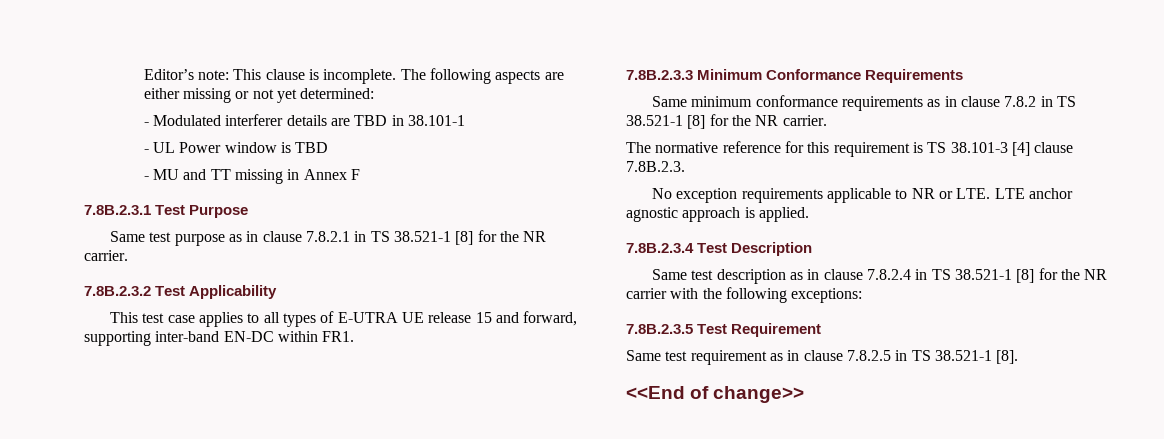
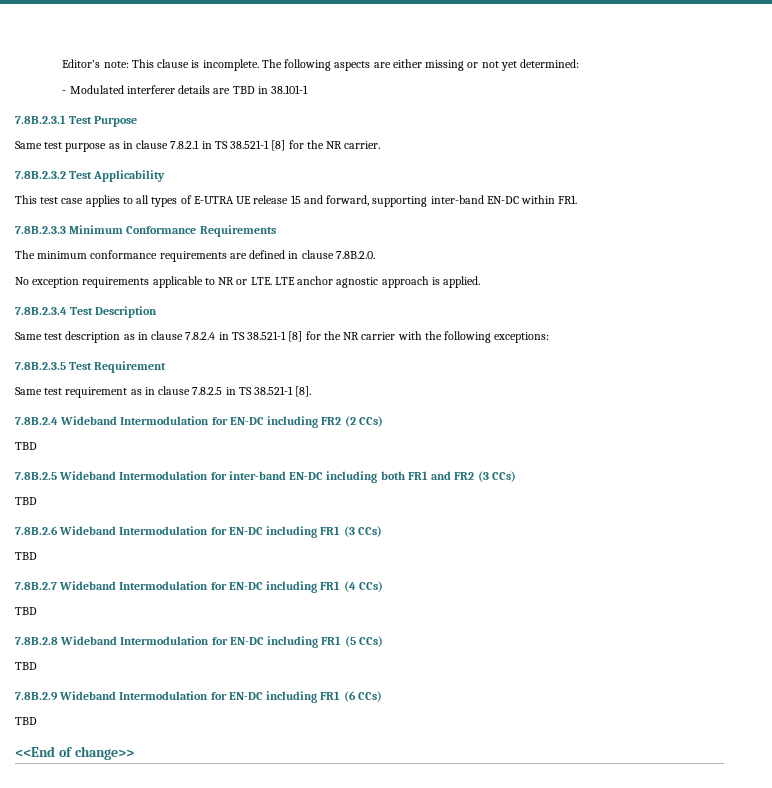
[143,142,329,153] [143,169,361,184] // - UL Power window is TBD // - MU and TT missing in Annex F -> (309, 89) none
[652,96,688,107] Same -> [15,250,35,259] The
[927,96,1076,107] [626,114,827,129] [626,141,1074,157] [626,161,685,172] as in clause 7.8.2 in TS 38.521-1 [8] for the NR carrier. // The normative reference for this requirement is TS 38.101-3 [4] clause 7.8B.2.3. -> [229,250,375,259] are defined in clause 7.8B.2.0.
(1019, 357) none -> [15,416,383,428] [15,442,37,450] [15,471,516,483] [15,497,37,505] [15,526,382,538] [15,552,37,560] [15,581,383,593] [15,607,37,615] [15,636,383,648] [15,662,37,670] [15,691,382,703] [15,717,37,725] // 7.8B.2.4 Wideband Intermodulation for EN-DC including FR2 (2 CCs) // TBD // 7.8B.2.5 Wideband Intermodulation for inter-band EN-DC including both FR1 and FR2 (3 CCs) // TBD // 7.8B.2.6 Wideband Intermodulation for EN-DC including FR1 (3 CCs) // TBD // 7.8B.2.7 Wideband Intermodulation for EN-DC including FR1 (4 CCs) // TBD // 7.8B.2.8 Wideband Intermodulation for EN-DC including FR1 (5 CCs) // TBD // 7.8B.2.9 Wideband Intermodulation for EN-DC including FR1 (6 CCs) // TBD

